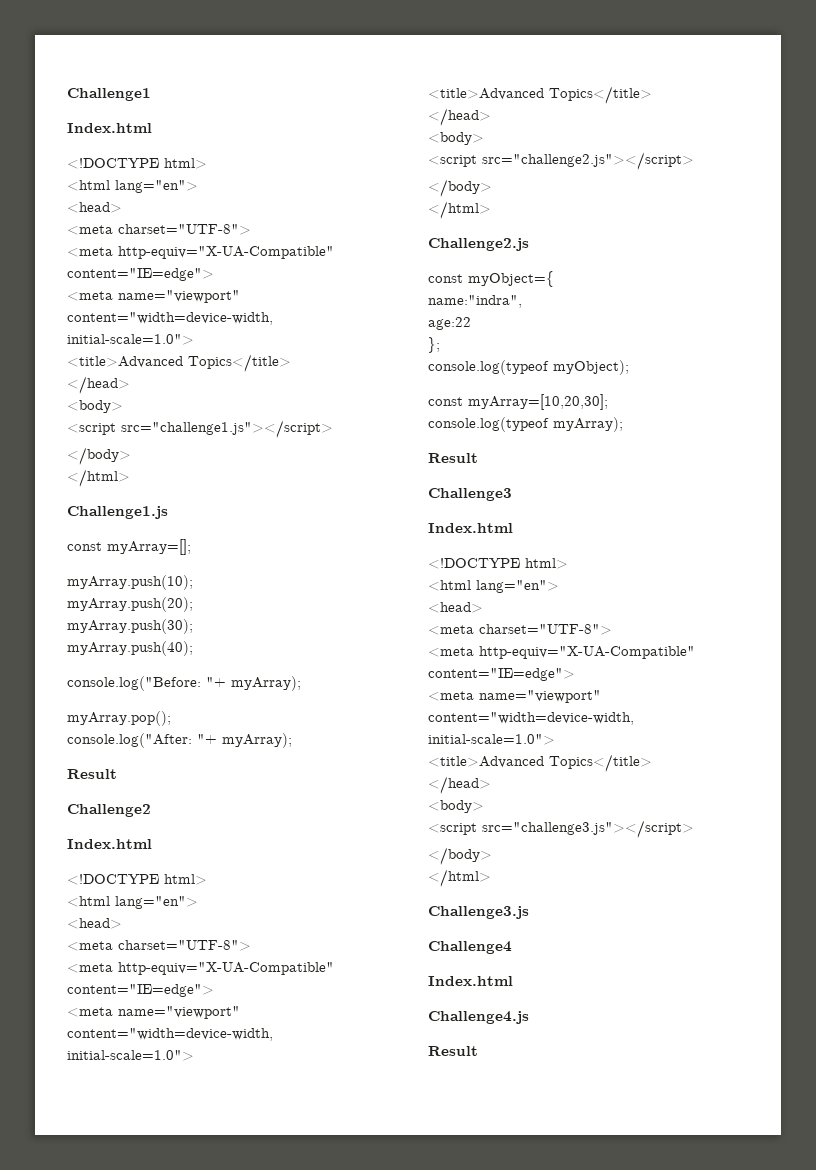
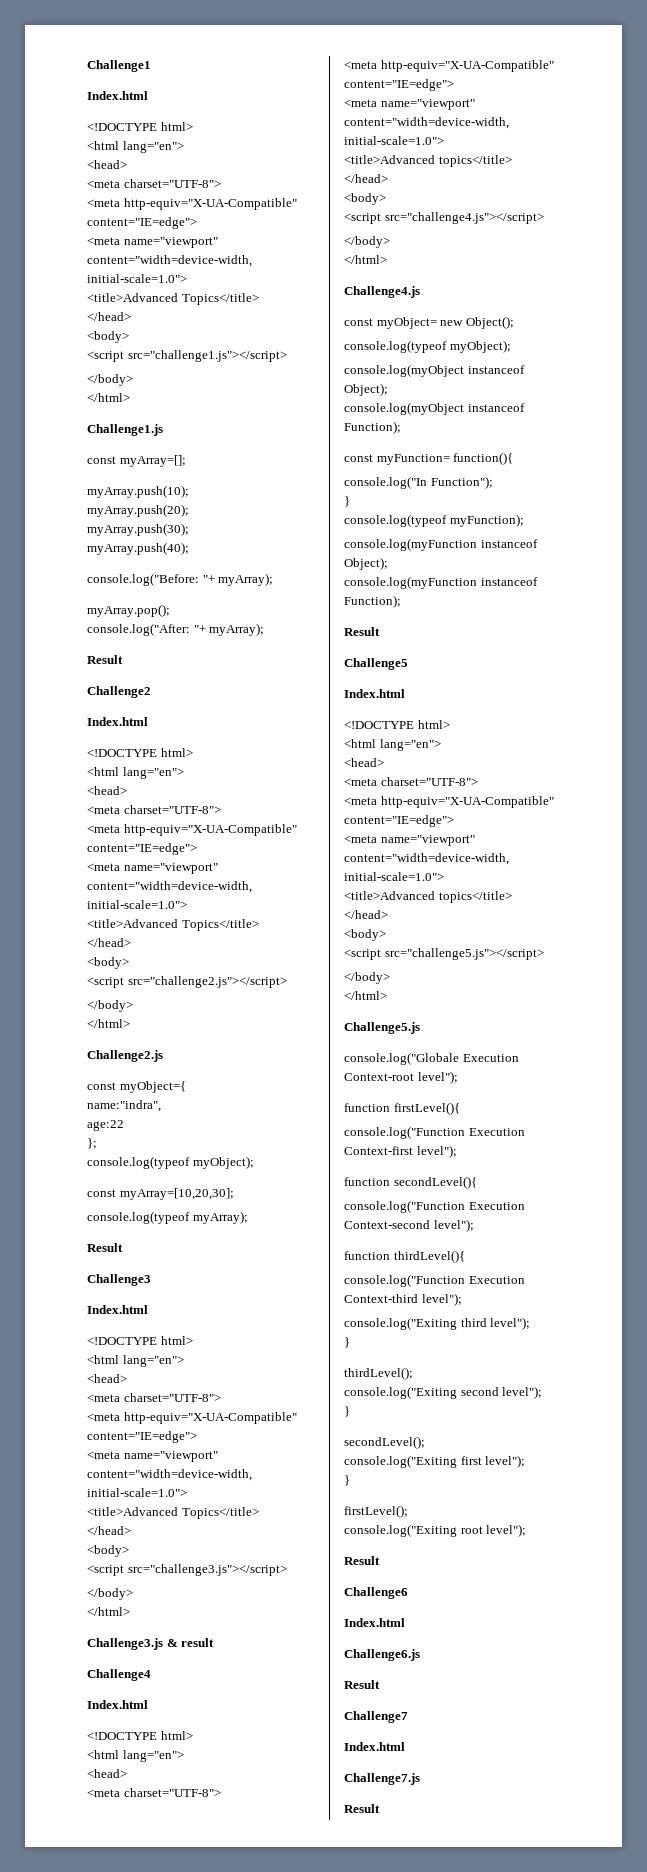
(529, 912) none -> [166,1638,215,1647] & result
[428,1011,529,1024] Challenge4.js -> [87,1731,193,1740] [87,1750,184,1762] [87,1769,127,1778] [87,1788,221,1797] [344,60,554,72] [344,79,454,91] [344,99,475,110] [344,117,509,129] [344,136,444,145] [344,155,512,167] [344,174,388,183] [344,193,386,205] [344,212,544,224] [344,236,390,248] [344,255,387,264] [344,286,420,298] [344,316,514,329] [344,340,511,353] [344,364,525,377] [344,383,388,396] [344,402,525,415] [344,421,401,434] [344,452,514,465] [344,476,493,489] [344,496,350,507] [344,514,524,527] [344,538,538,551] [344,557,388,570] [344,576,538,589] [344,595,401,608] [344,627,380,636] [344,658,408,670] [344,689,405,698] [344,720,450,729] [344,739,441,751] [344,758,384,767] [344,777,478,786] [344,796,554,808] [344,815,454,827] [344,835,475,846] [344,853,509,865] [344,872,444,881] [344,891,512,903] [344,910,388,919] [344,929,386,941] [344,948,544,960] [344,972,390,984] [344,991,387,1000] [344,1022,420,1034] [344,1052,519,1065] [344,1071,458,1084] [344,1102,460,1115] [344,1126,525,1139] [344,1145,457,1158] [344,1176,477,1189] [344,1200,525,1213] [344,1219,474,1232] [344,1250,465,1263] [344,1274,525,1287] [344,1293,462,1306] [344,1317,531,1330] [344,1337,350,1348] [344,1367,413,1380] [344,1386,543,1399] [344,1406,350,1417] [344,1436,425,1449] [344,1455,526,1468] [344,1475,350,1486] [344,1505,408,1518] [344,1524,527,1537] [344,1556,380,1565] [344,1587,408,1599] [344,1618,405,1627] [344,1649,420,1661] [344,1680,380,1689] [344,1711,408,1723] [344,1742,405,1751] [344,1773,420,1785] <!DOCTYPE html> // <html lang="en"> // <head> // <meta charset="UTF-8"> // <meta http-equiv="X-UA-Compatible" content="IE=edge"> // <meta name="viewport" content="width=device-width, initial-scale=1.0"> // <title>Advanced topics</title> // </head> // <body> // <script src="challenge4.js"></script> // </body> // </html> // Challenge4.js // const myObject= new Object(); // console.log(typeof myObject); // console.log(myObject instanceof Object); // console.log(myObject instanceof Function); // const myFunction= function(){ // console.log("In Function"); // } // console.log(typeof myFunction); // console.log(myFunction instanceof Object); // console.log(myFunction instanceof Function); // Result // Challenge5 // Index.html // <!DOCTYPE html> // <html lang="en"> // <head> // <meta charset="UTF-8"> // <meta http-equiv="X-UA-Compatible" content="IE=edge"> // <meta name="viewport" content="width=device-width, initial-scale=1.0"> // <title>Advanced topics</title> // </head> // <body> // <script src="challenge5.js"></script> // </body> // </html> // Challenge5.js // console.log("Globale Execution Context-root level"); // function firstLevel(){ // console.log("Function Execution Context-first level"); // function secondLevel(){ // console.log("Function Execution Context-second level"); // function thirdLevel(){ // console.log("Function Execution Context-third level"); // console.log("Exiting third level"); // } // thirdLevel(); // console.log("Exiting second level"); // } // secondLevel(); // console.log("Exiting first level"); // } // firstLevel(); // console.log("Exiting root level"); // Result // Challenge6 // Index.html // Challenge6.js // Result // Challenge7 // Index.html // Challenge7.js

